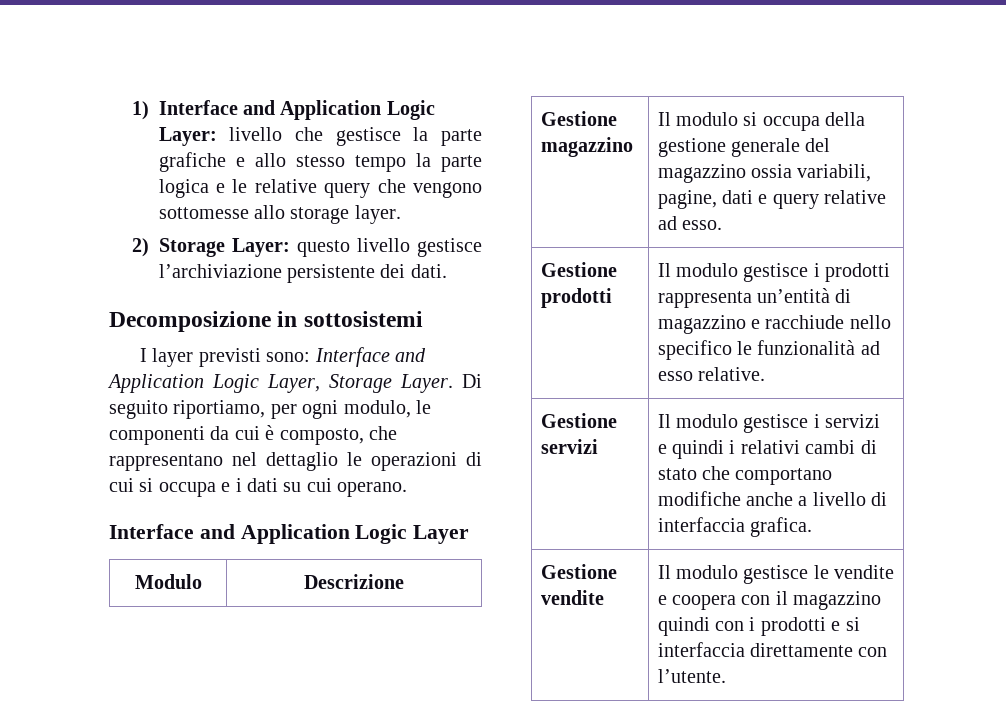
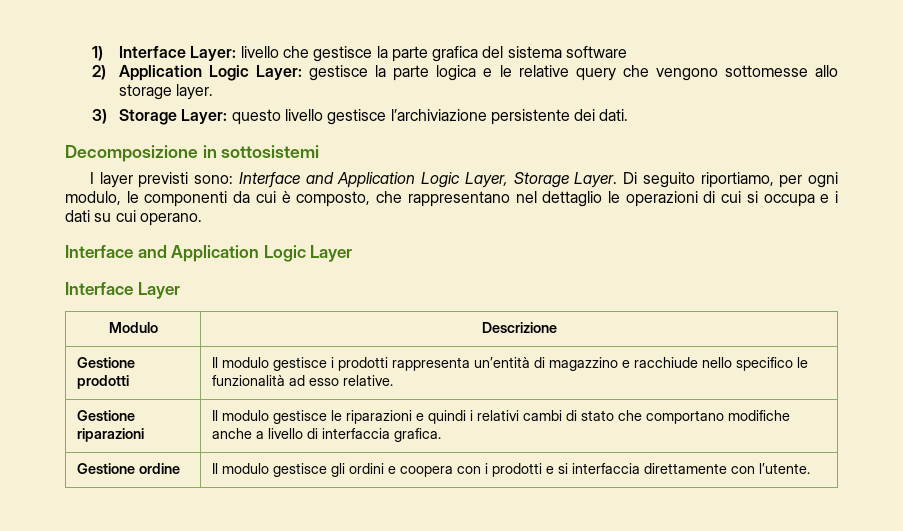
[243,100,435,120] and Application Logic -> (186, 52) none
[158,152,406,172] grafiche e allo stesso tempo -> [432,46,628,62] [91,65,369,81] grafica del sistema software // 2) Application Logic Layer: gestisce
[131,238,149,257] 2) -> [91,109,107,124] 3)
(470, 534) none -> [65,282,180,299] // Interface Layer
[540,111,617,126] [540,137,633,157] [657,112,866,131] [657,138,831,157] [657,164,872,183] [657,190,887,209] [657,216,722,230] // Gestione magazzino | Il modulo si occupa della gestione generale del magazzino ossia variabili, pagine, dati e query relative ad esso. -> (557, 327) none
[540,439,598,454] [657,414,881,433] servizi | Il modulo gestisce i servizi -> [76,428,144,442] [211,410,412,424] riparazioni | Il modulo gestisce le riparazioni
[540,590,604,605] [657,565,895,584] vendite | Il modulo gestisce le vendite -> [138,463,180,474] [211,463,384,477] ordine | Il modulo gestisce gli ordini
[775,591,882,610] [657,617,744,636] il magazzino quindi con -> (481, 470) none

